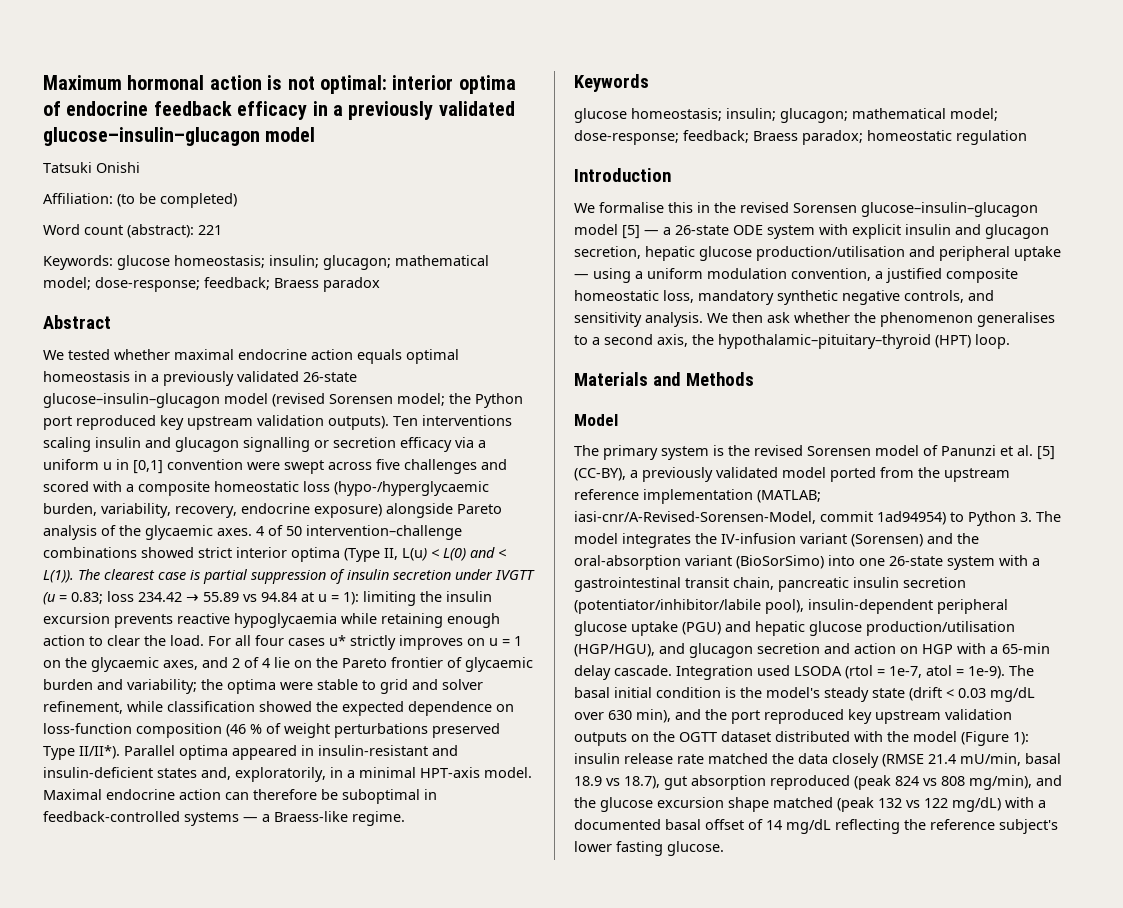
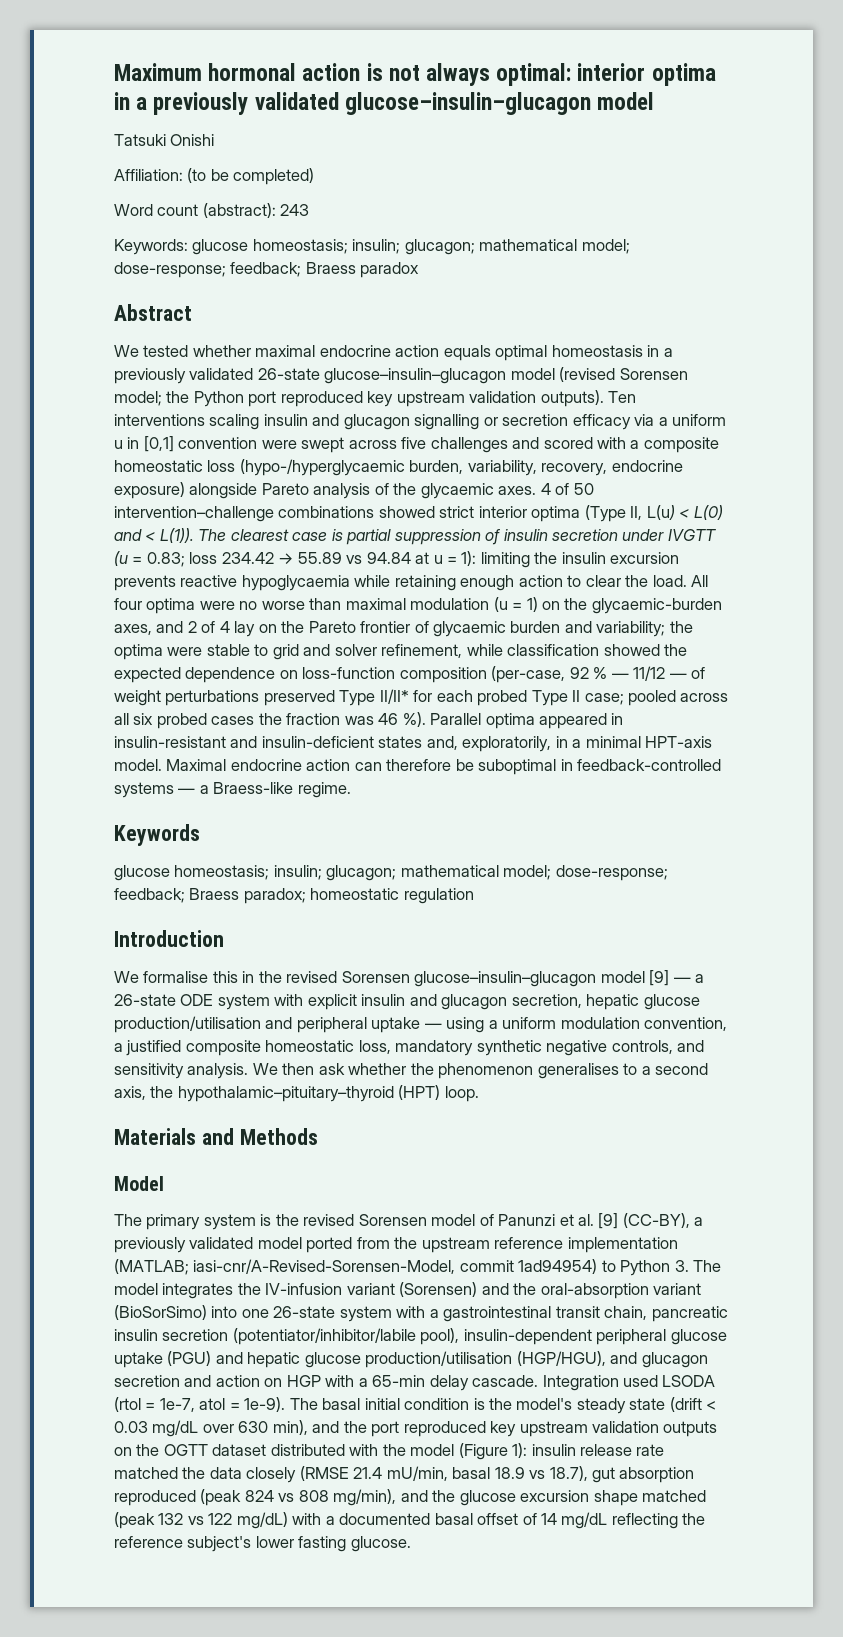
(315, 83) none -> [426,63,491,86] always
[43,101,308,120] of endocrine feedback efficacy -> (716, 74) none
[198,225,222,235] 221 -> [280,204,310,216] 243
[208,635,522,650] [43,657,159,672] For all four cases u* strictly improves on u = 1 on the glycaemic -> [691,575,709,587] [114,597,722,614] All four optima were no worse than maximal modulation (u = 1) on the glycaemic-burden
[274,657,290,668] lie -> [234,621,256,637] lay
[226,724,262,737] (46 % -> [491,666,687,683] (per-case, 92 % — 11/12 —
[79,745,120,759] II/II*). -> [379,689,729,706] [114,712,426,729] II/II* for each probed Type II case; pooled across all six probed cases the fraction was 46 %).
[622,225,640,239] [5] -> [649,970,670,986] [9]
[1037,446,1055,460] [5] -> [598,1213,619,1229] [9]

